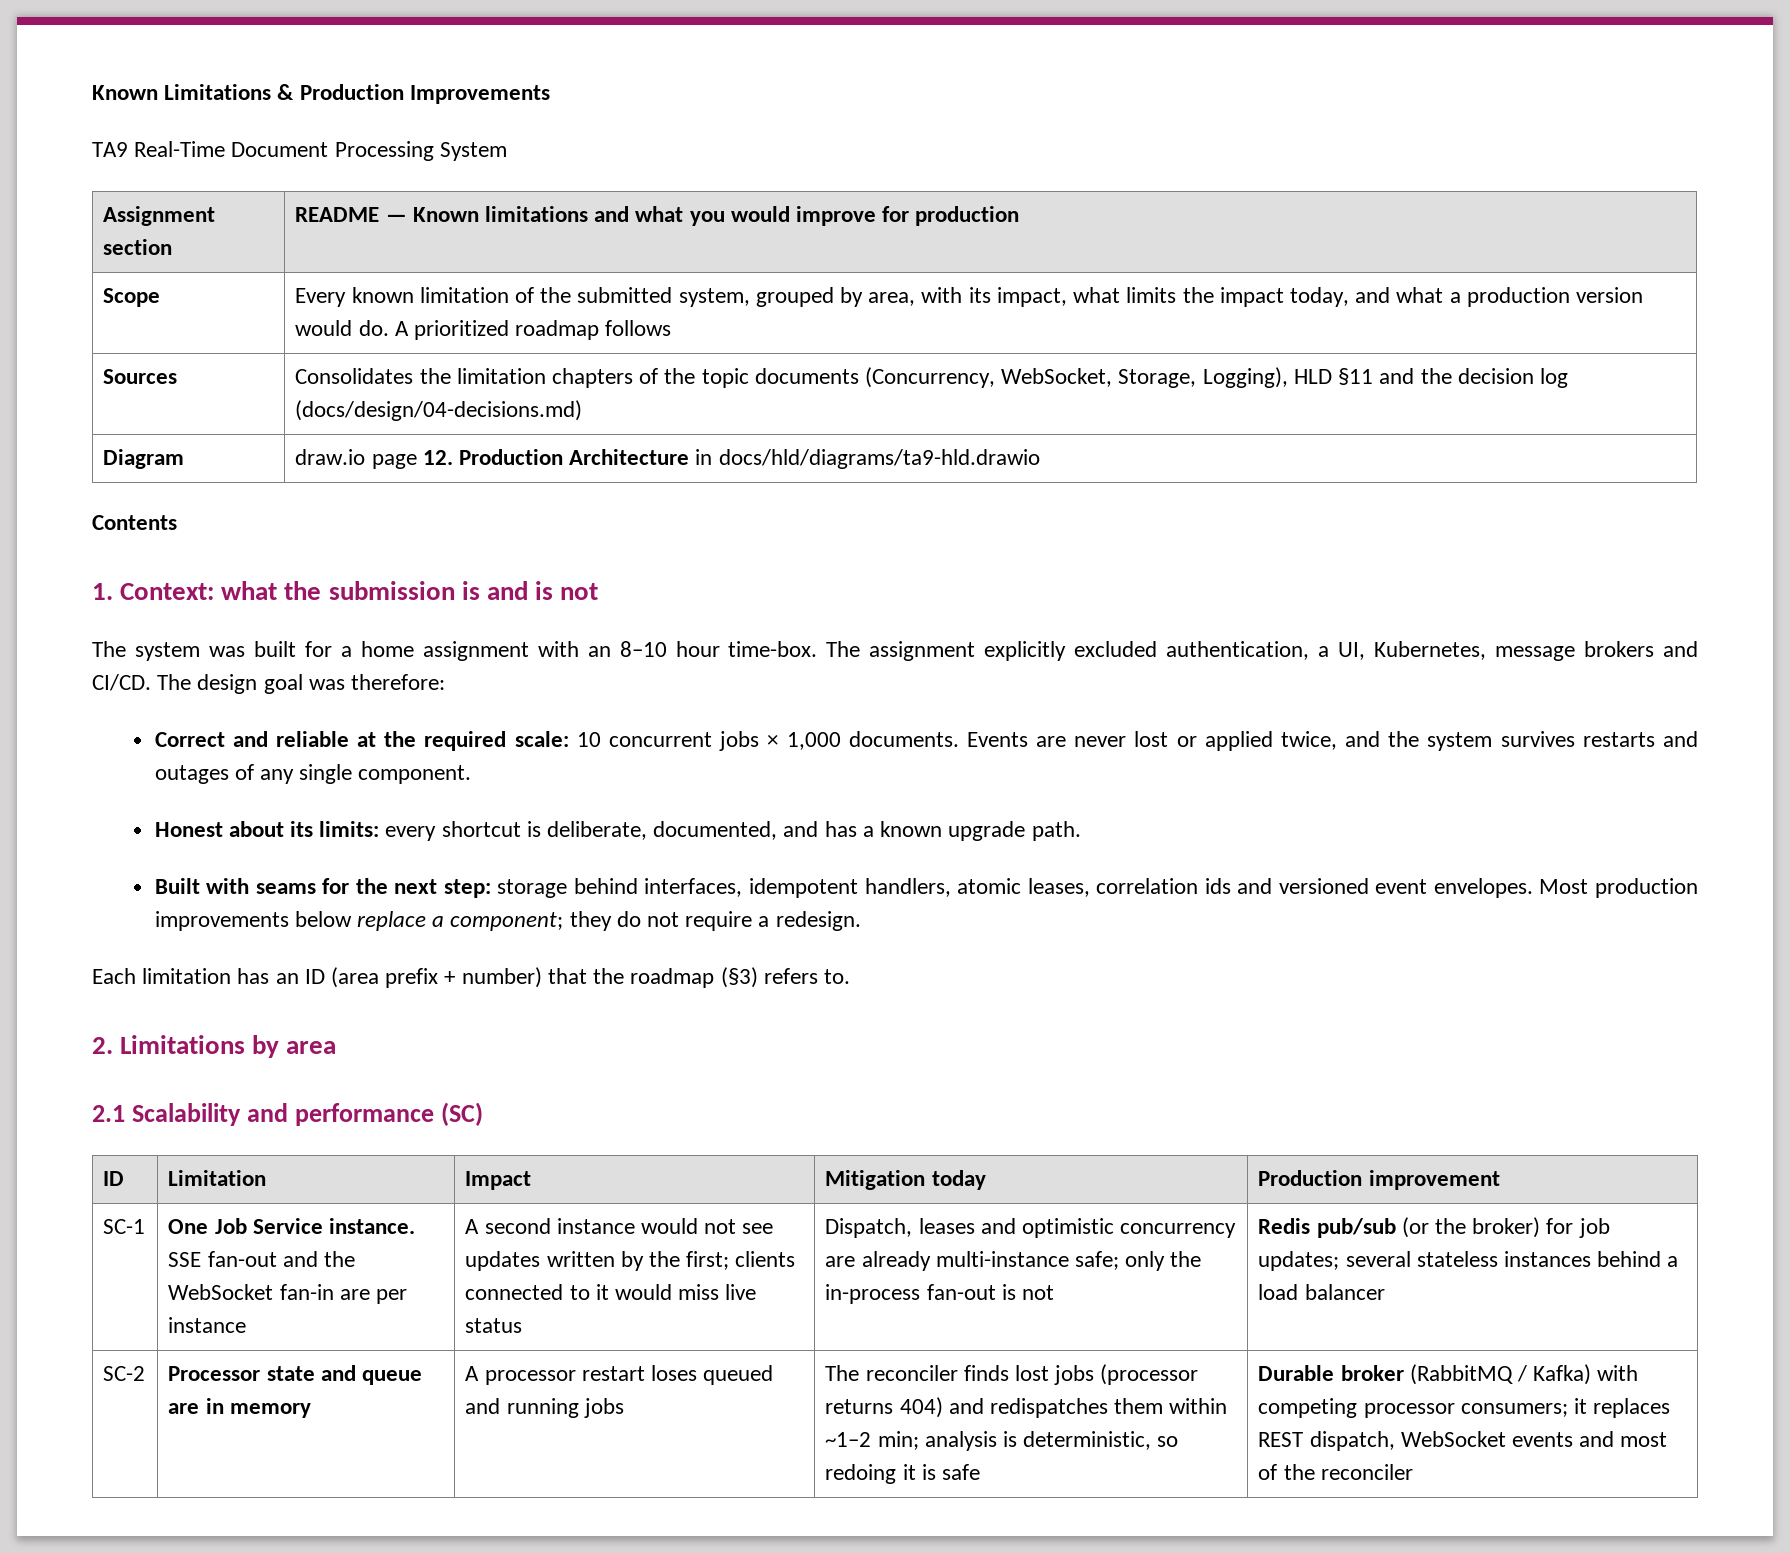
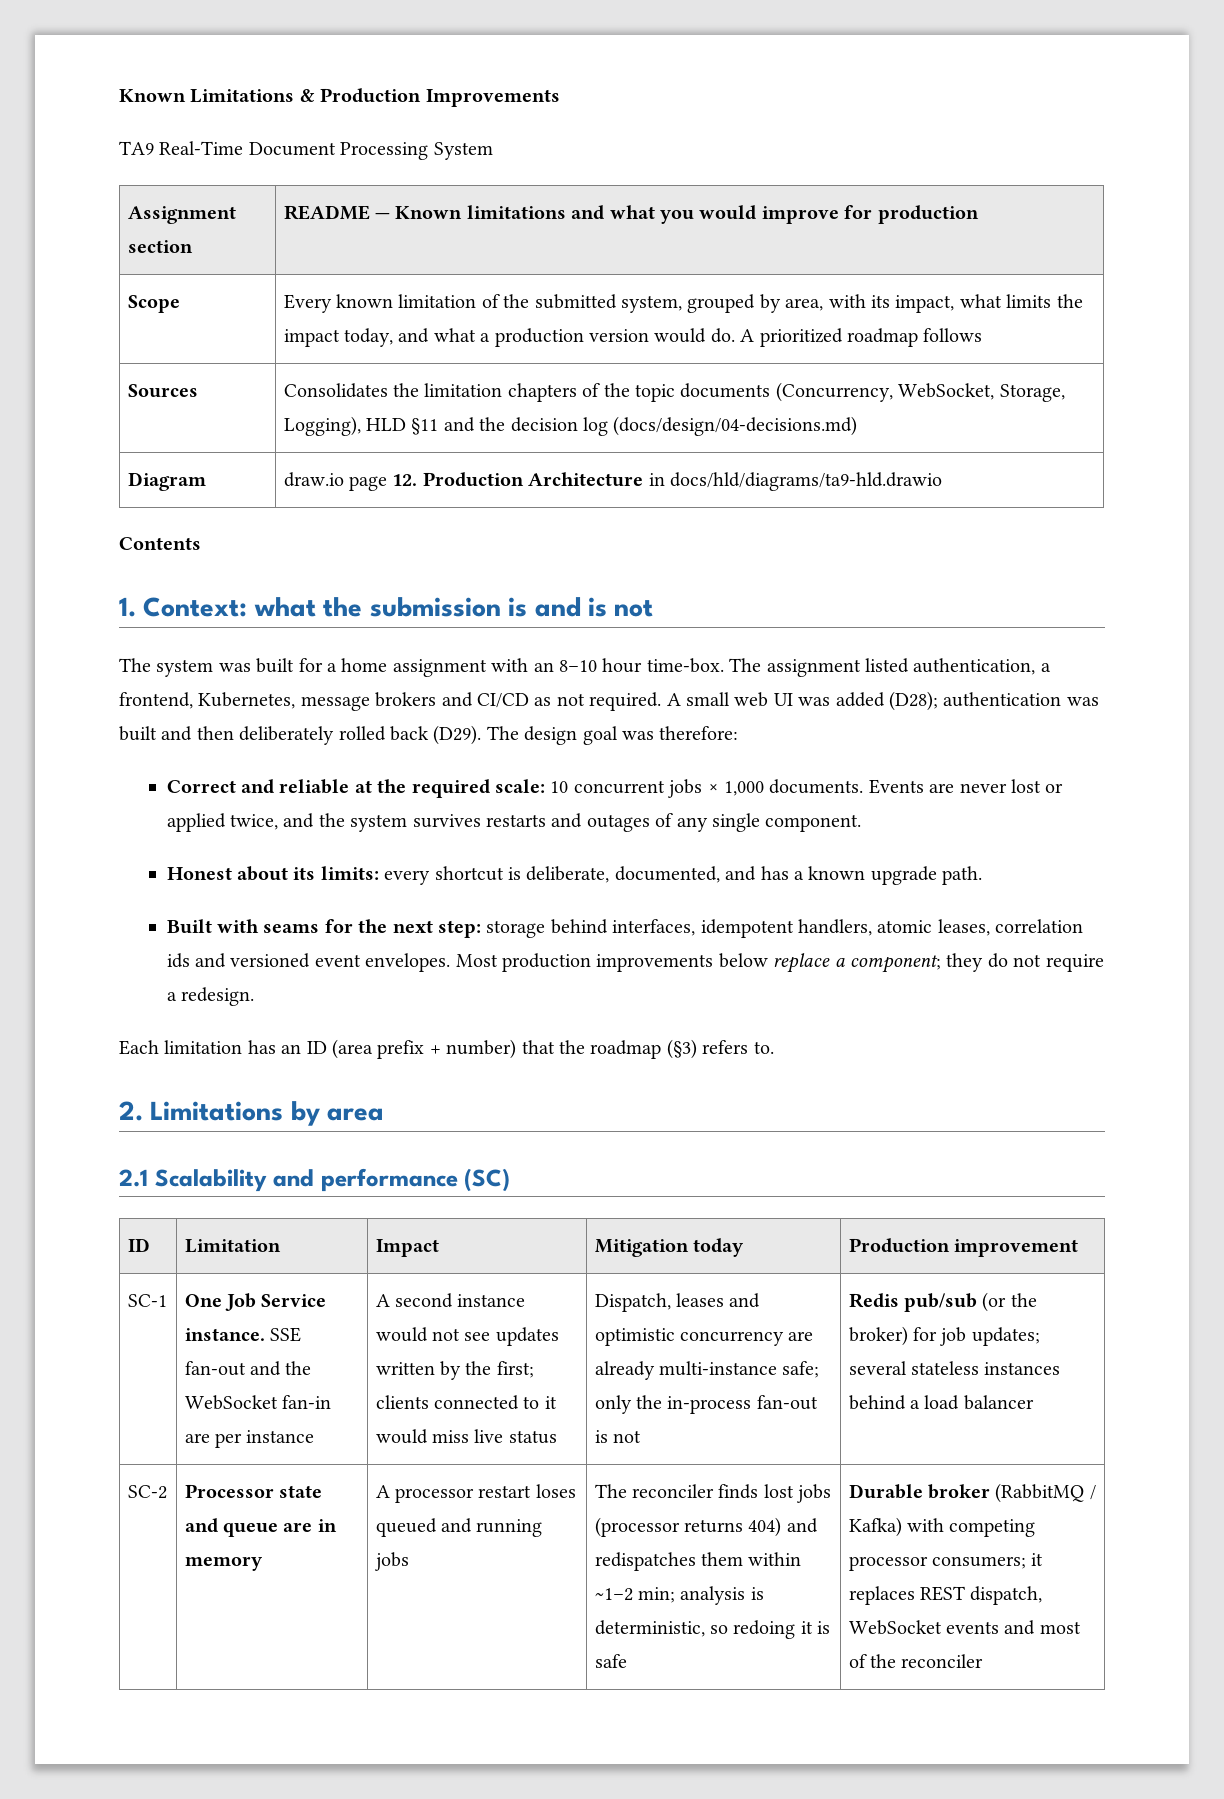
[984,641,1158,661] explicitly excluded -> [864,658,909,673] listed
[1338,642,1366,660] UI, -> [119,692,193,709] frontend,
[92,674,151,691] CI/CD. -> [476,691,1099,711] [119,725,482,745] CI/CD as not required. A small web UI was added (D28); authentication was built and then deliberately rolled back (D29).

